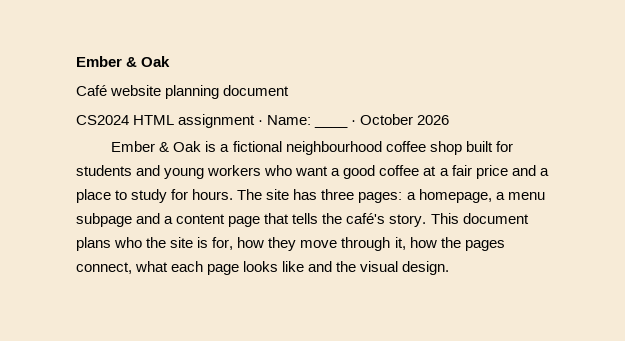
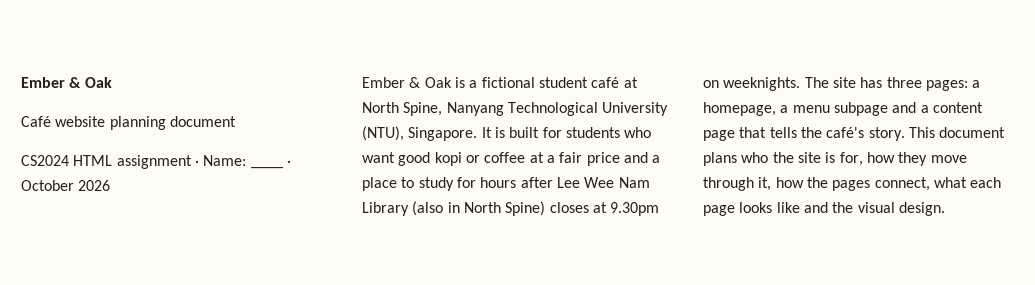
[285,141,513,155] [76,165,376,179] neighbourhood coffee shop built for students and young workers who want a good -> [538,77,638,88] [362,102,669,116] [362,126,652,141] [362,152,480,166] student café at North Spine, Nanyang Technological University (NTU), Singapore. It is built for students who want good kopi or
[192,189,234,200] hours. -> [480,177,650,188] [362,201,660,216] [703,77,801,91] hours after Lee Wee Nam Library (also in North Spine) closes at 9.30pm on weeknights.

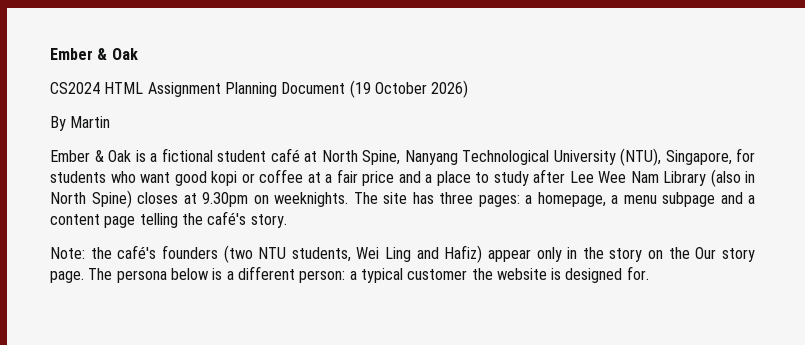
[21,116,236,130] [21,155,247,169] [250,166,283,169] [286,160,291,166] [21,180,111,191] Café website planning document // CS2024 HTML assignment · Name: ____ · October 2026 -> [50,80,469,98] [50,116,111,131] CS2024 HTML Assignment Planning Document (19 October 2026) // By Martin
[408,127,540,141] Singapore. It is built -> [665,150,732,165] Singapore,
[456,177,517,188] for hours -> (529, 178) none
[739,127,797,138] that tells -> [139,213,178,228] telling
[908,127,1006,138] [703,152,967,166] [703,177,1002,191] [703,202,945,216] This document plans who the site is for, how they move through it, how the pages connect, what each page looks like and the visual design. -> [50,245,756,263] [50,266,649,283] // Note: the café's founders (two NTU students, Wei Ling and Hafiz) appear only in the story on the Our story page. The persona below is a different person: a typical customer the website is designed for.

